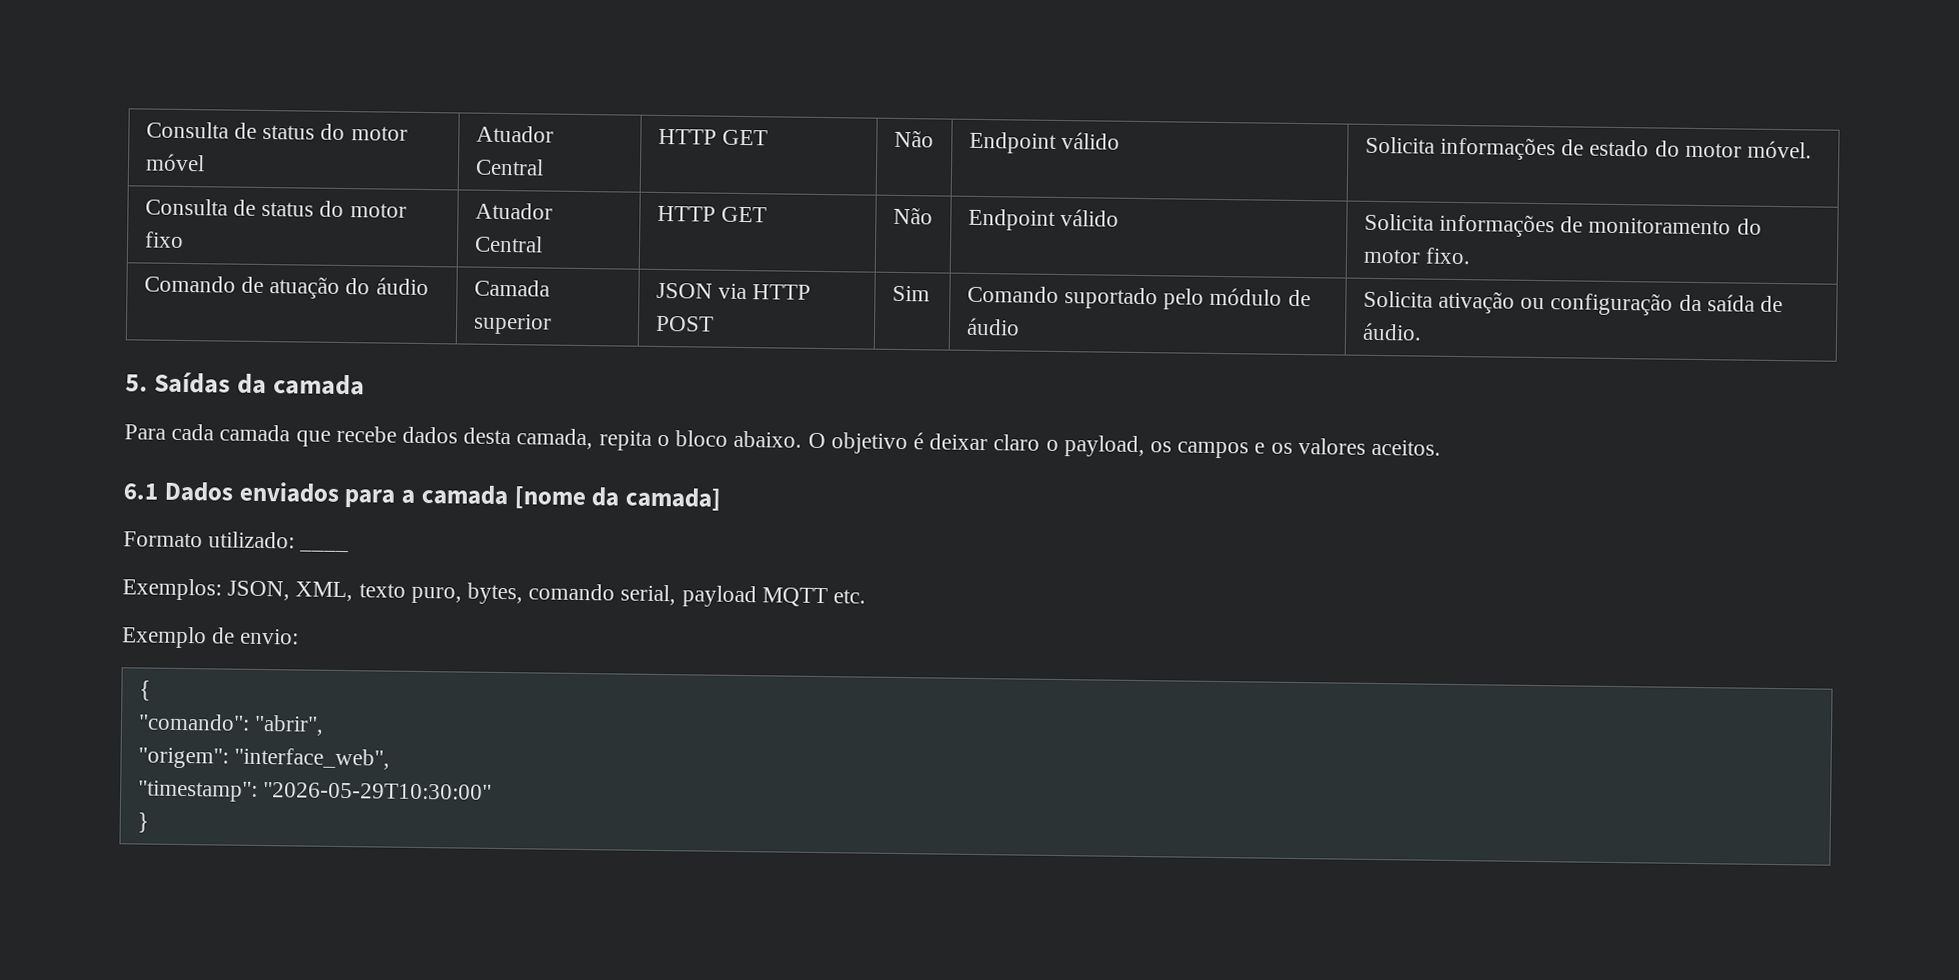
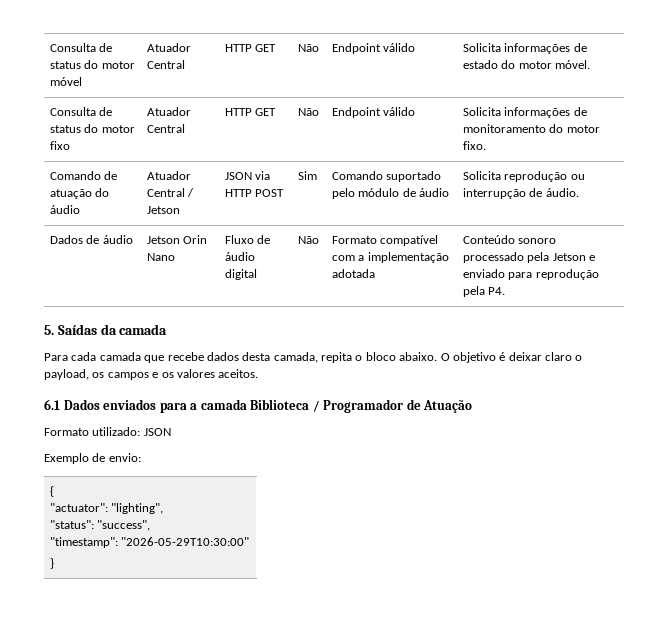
[473,279,550,297] [472,313,552,335] Camada superior -> [146,171,191,180] [146,188,195,197] [146,206,180,214] Atuador Central / Jetson
[1437,290,1783,316] [1361,322,1422,341] ativação ou configuração da saída de áudio. -> [504,171,585,182] [462,188,579,199] [49,235,133,244] [146,235,208,244] [146,253,175,261] [224,235,271,244] [224,252,255,261] [224,269,257,280] [297,236,319,244] [331,235,439,246] [331,252,449,263] [331,269,375,278] [462,235,557,244] [462,252,595,263] [462,269,599,280] [462,286,506,297] reprodução ou interrupção de áudio. // Dados de áudio | Jetson Orin Nano | Fluxo de áudio digital | Não | Formato compatível com a implementação adotada | Conteúdo sonoro processado pela Jetson e enviado para reprodução pela P4.
[513,486,721,511] [123,531,350,553] [122,578,867,608] [nome da camada] // Formato utilizado: ____ // Exemplos: JSON, XML, texto puro, bytes, comando serial, payload MQTT etc. -> [250,399,473,413] [44,427,171,436] Biblioteca / Programador de Atuação // Formato utilizado: JSON
[137,713,324,736] [137,747,390,770] "comando": "abrir", // "origem": "interface_web", -> [49,503,164,514] [49,520,151,531] "actuator": "lighting", // "status": "success",

